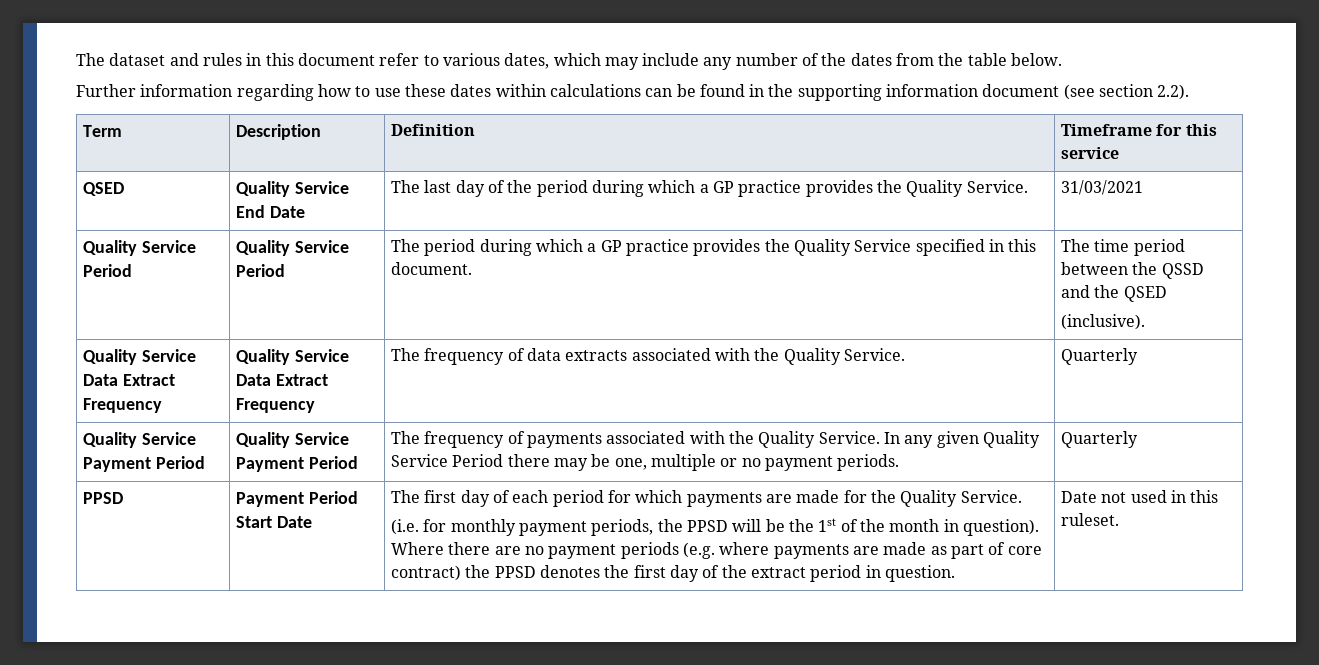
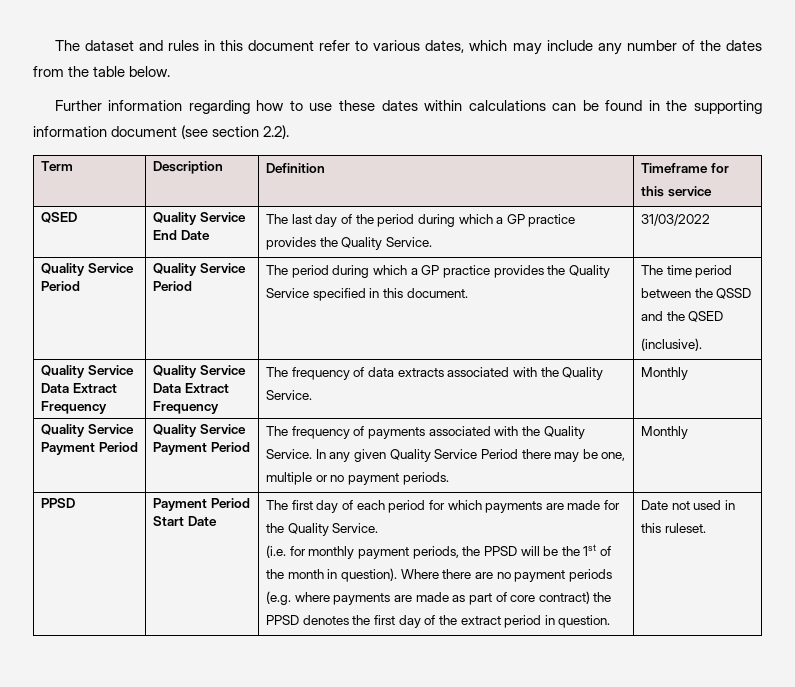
[1061,180,1144,195] 31/03/2021 -> [640,214,710,226] 31/03/2022
[1061,348,1139,365] Quarterly -> [640,367,688,380] Monthly
[1061,431,1139,448] Quarterly -> [640,426,688,439] Monthly

